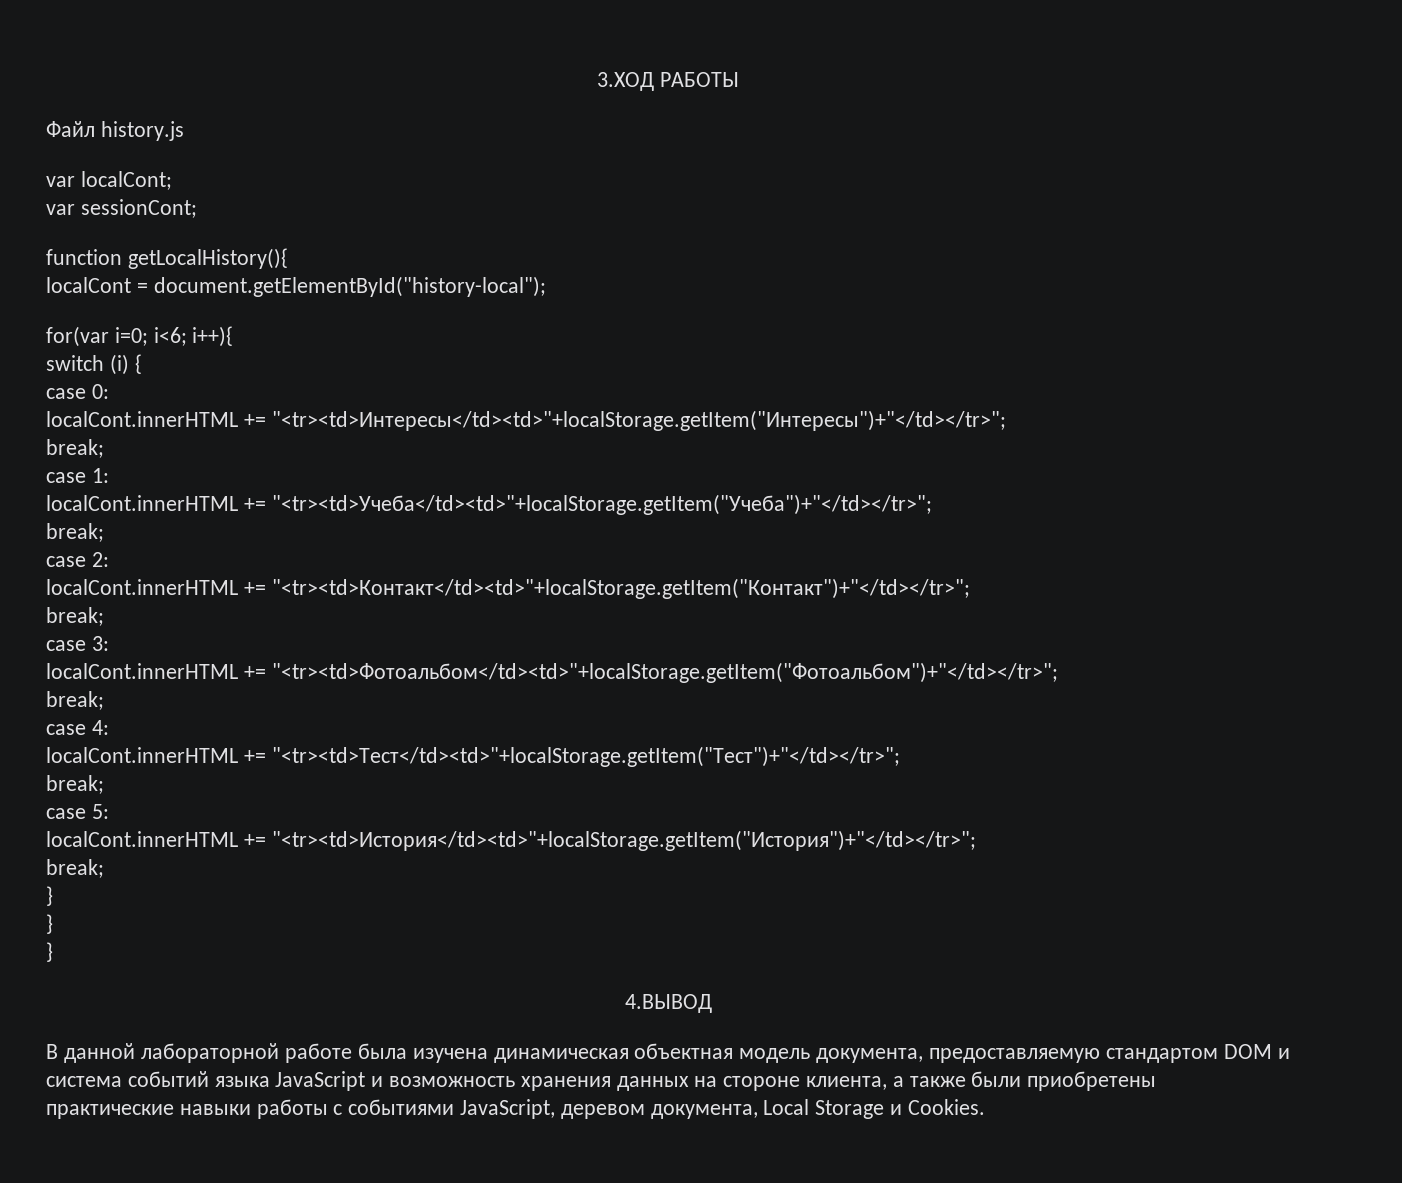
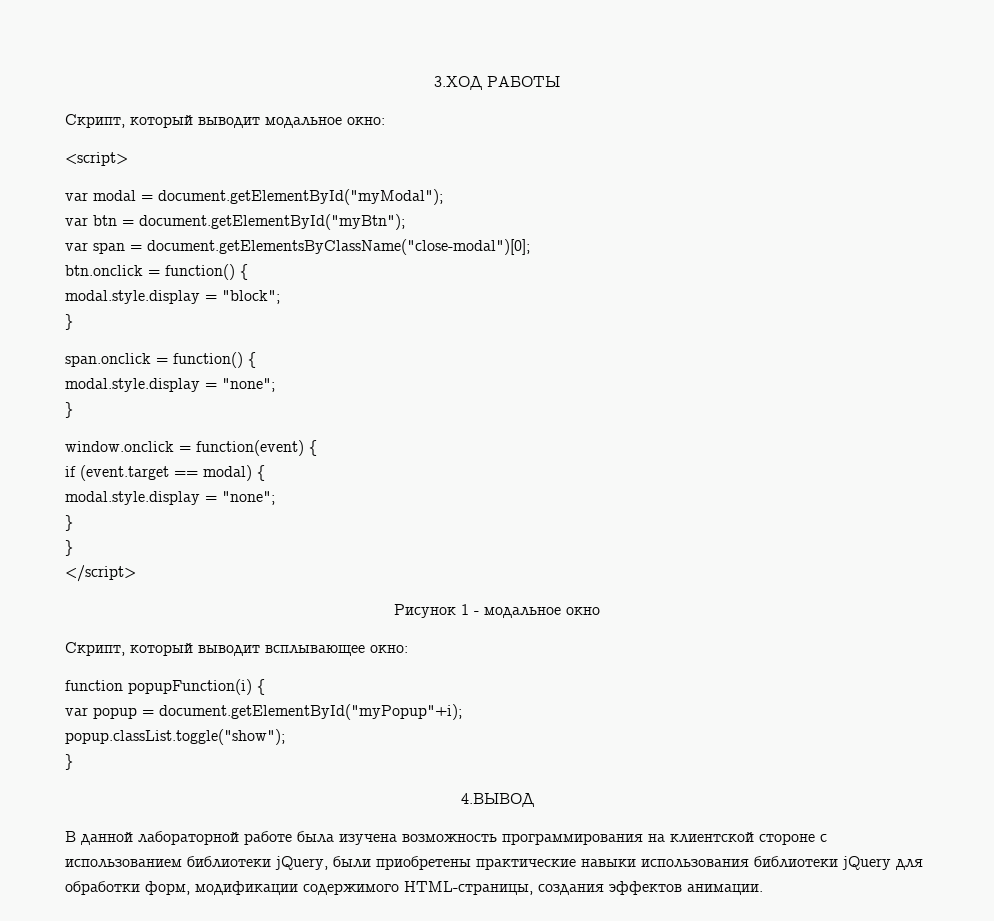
[46,121,184,141] [46,171,172,190] [46,199,197,218] [46,248,288,269] [46,276,546,297] [46,326,234,347] [46,354,142,375] [46,384,109,399] [46,410,1006,431] [46,439,104,458] [46,468,109,483] [46,494,932,515] [46,523,104,542] [46,552,109,567] [46,578,970,599] [46,607,104,626] [46,636,109,651] [46,662,1058,683] [46,691,104,710] [46,720,109,735] [46,746,900,767] [46,775,104,794] [46,804,109,819] [46,830,976,851] [46,859,104,878] [46,886,53,906] [46,914,53,934] Файл history.js // var localCont; // var sessionCont; // function getLocalHistory(){ // localCont = document.getElementById("history-local"); // for(var i=0; i<6; i++){ // switch (i) { // case 0: // localCont.innerHTML += "<tr><td>Интересы</td><td>"+localStorage.getItem("Интересы")+"</td></tr>"; // break; // case 1: // localCont.innerHTML += "<tr><td>Учеба</td><td>"+localStorage.getItem("Учеба")+"</td></tr>"; // break; // case 2: // localCont.innerHTML += "<tr><td>Контакт</td><td>"+localStorage.getItem("Контакт")+"</td></tr>"; // break; // case 3: // localCont.innerHTML += "<tr><td>Фотоальбом</td><td>"+localStorage.getItem("Фотоальбом")+"</td></tr>"; // break; // case 4: // localCont.innerHTML += "<tr><td>Тест</td><td>"+localStorage.getItem("Тест")+"</td></tr>"; // break; // case 5: // localCont.innerHTML += "<tr><td>История</td><td>"+localStorage.getItem("История")+"</td></tr>"; // break; // } // } -> [65,114,385,128] [65,152,128,166] [65,189,443,205] [65,214,405,230] [65,239,530,255] [65,264,248,280] [65,290,280,304] [65,314,73,330] [65,352,256,368] [65,378,275,392] [65,402,73,418] [65,440,317,456] [65,465,265,481] [65,491,275,505] [65,515,73,531] [65,540,73,556] [65,565,136,582] [394,604,600,618] [65,642,408,656] [65,679,265,695] [65,704,462,720] [65,729,285,745] Скрипт, который выводит модальное окно: // <script> // var modal = document.getElementById("myModal"); // var btn = document.getElementById("myBtn"); // var span = document.getElementsByClassName("close-modal")[0]; // btn.onclick = function() { // modal.style.display = "block"; // } // span.onclick = function() { // modal.style.display = "none"; // } // window.onclick = function(event) { // if (event.target == modal) { // modal.style.display = "none"; // } // } // </script> // Рисунок 1 - модальное окно // Скрипт, который выводит всплывающее окно: // function popupFunction(i) { // var popup = document.getElementById("myPopup"+i); // popup.classList.toggle("show");
[493,1043,1290,1063] [46,1071,1157,1091] [46,1099,985,1119] динамическая объектная модель документа, предоставляемую стандартом DOM и система событий языка JavaScript и возможность хранения данных на стороне клиента, а также были приобретены практические навыки работы с событиями JavaScript, деревом документа, Local Storage и Cookies. -> [402,832,827,845] [65,856,923,870] [65,881,763,895] возможность программирования на клиентской стороне с использованием библиотеки jQuery, были приобретены практические навыки использования библиотеки jQuery для обработки форм, модификации содержимого HTML-страницы, создания эффектов анимации.

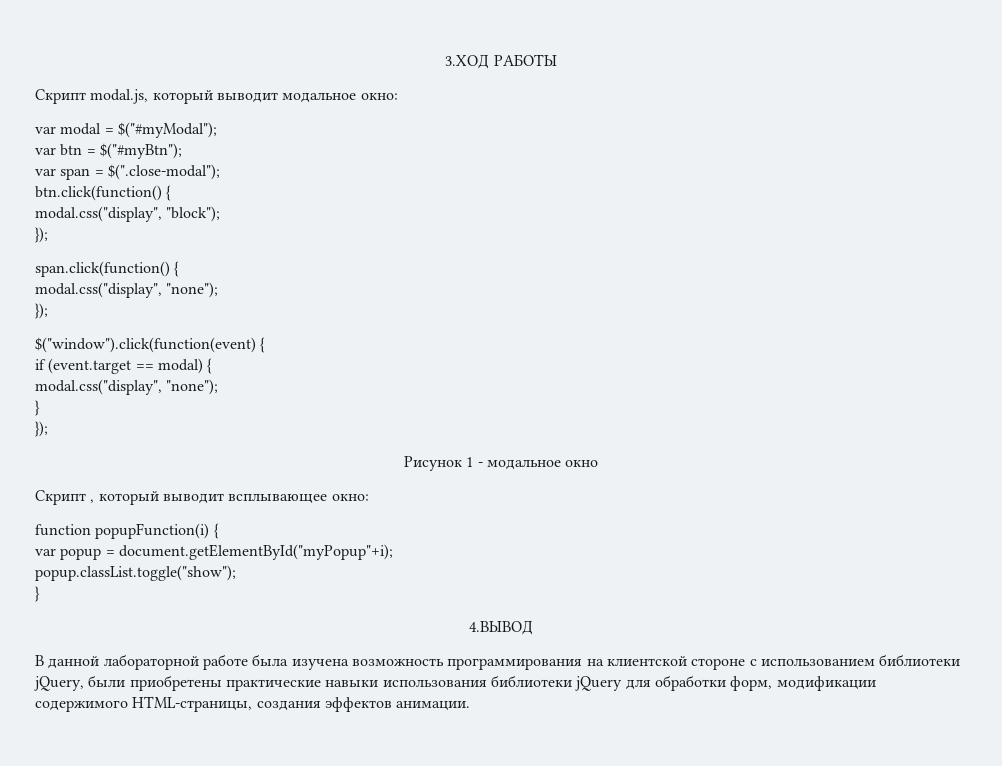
[65,114,125,128] Скрипт, -> [35,89,149,104] Скрипт modal.js,
[65,152,128,166] // <script> -> (398, 96) none
[158,189,443,205] document.getElementById("myModal"); -> [117,122,217,138] $("#myModal");
[139,214,405,230] document.getElementById("myBtn"); -> [99,143,182,159] $("#myBtn");
[147,239,530,255] [65,264,248,280] [65,290,280,304] [65,314,73,330] [65,352,256,368] [65,378,275,392] [65,402,73,418] [65,440,304,456] document.getElementsByClassName("close-modal")[0]; // btn.onclick = function() { // modal.style.display = "block"; // } // span.onclick = function() { // modal.style.display = "none"; // } // window.onclick = function(event) -> [107,164,220,180] [35,185,172,201] [35,206,221,222] [35,227,48,243] [35,261,180,277] [35,282,219,298] [35,303,48,319] [35,337,256,353] $(".close-modal"); // btn.click(function() { // modal.css("display", "block"); // }); // span.click(function() { // modal.css("display", "none"); // }); // $("window").click(function(event)
[65,491,275,505] [65,515,73,531] [65,540,73,556] [65,565,136,582] modal.style.display = "none"; // } // } // </script> -> [35,379,219,395] [35,400,40,416] [35,421,48,437] modal.css("display", "none"); // } // });
[65,642,125,656] Скрипт, -> [35,490,95,505] Скрипт ,

